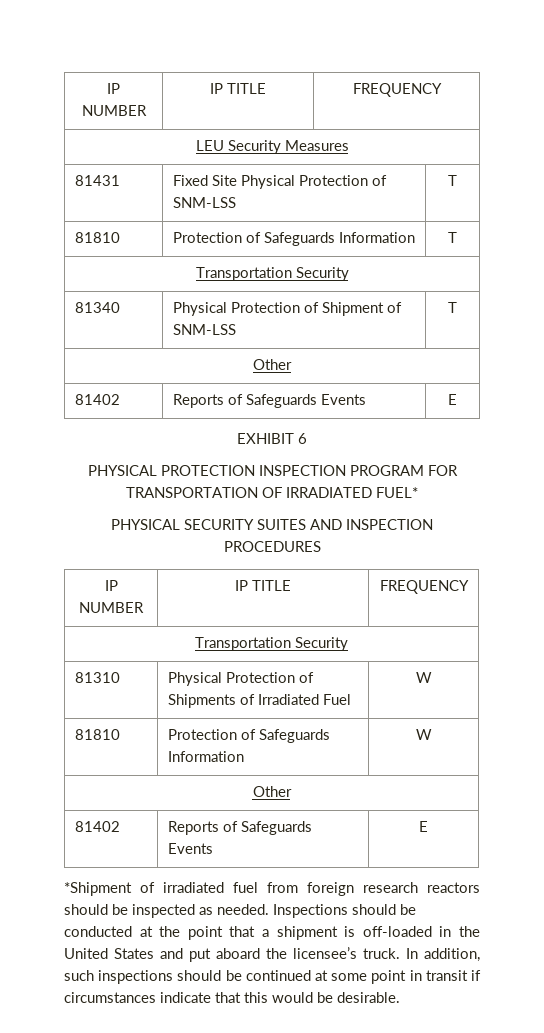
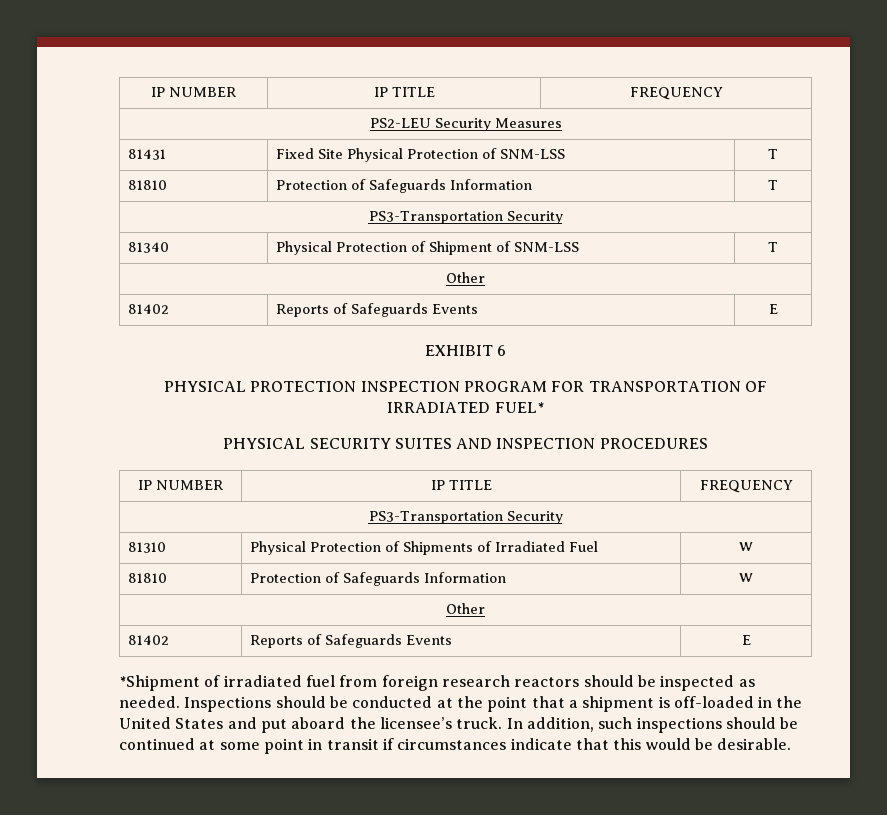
[107,83,120,94] [81,105,147,116] [210,83,266,94] [352,83,442,97] [195,140,224,151] IP NUMBER | IP TITLE | FREQUENCY // LEU -> [151,87,236,97] [373,87,435,97] [629,87,723,100] [369,118,431,128] IP NUMBER | IP TITLE | FREQUENCY // PS2-LEU
[195,267,292,281] Transportation -> [368,211,503,224] PS3-Transportation
[195,637,291,651] Transportation -> [368,511,503,524] PS3-Transportation

